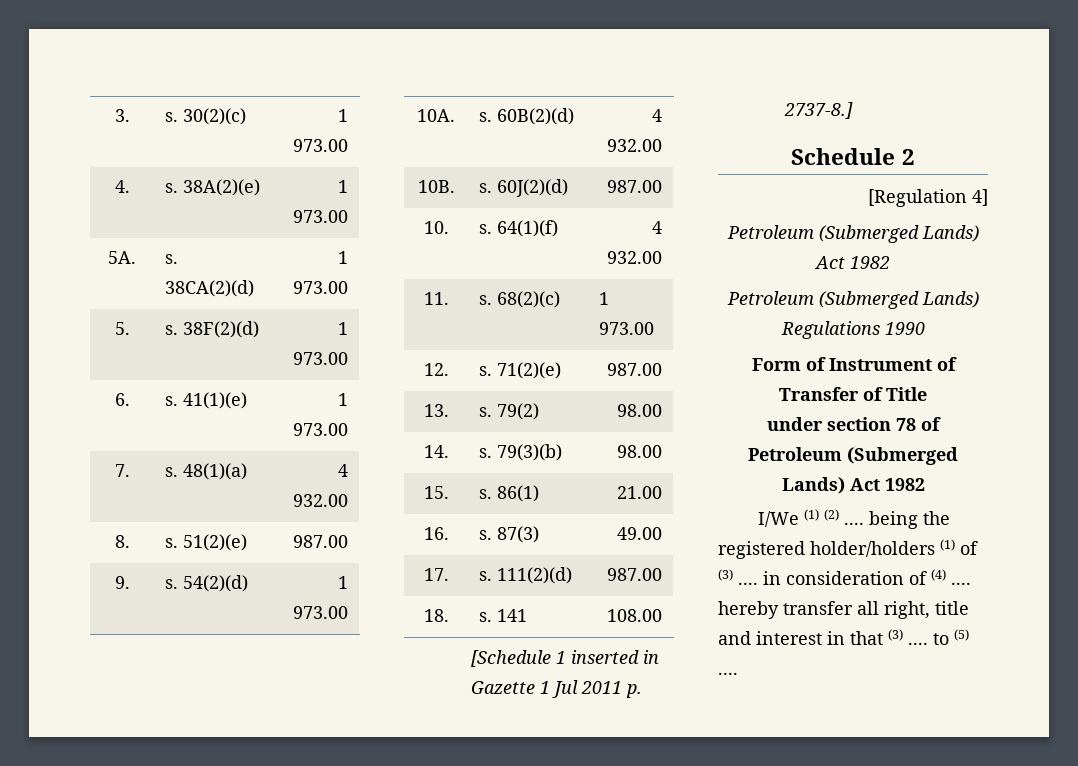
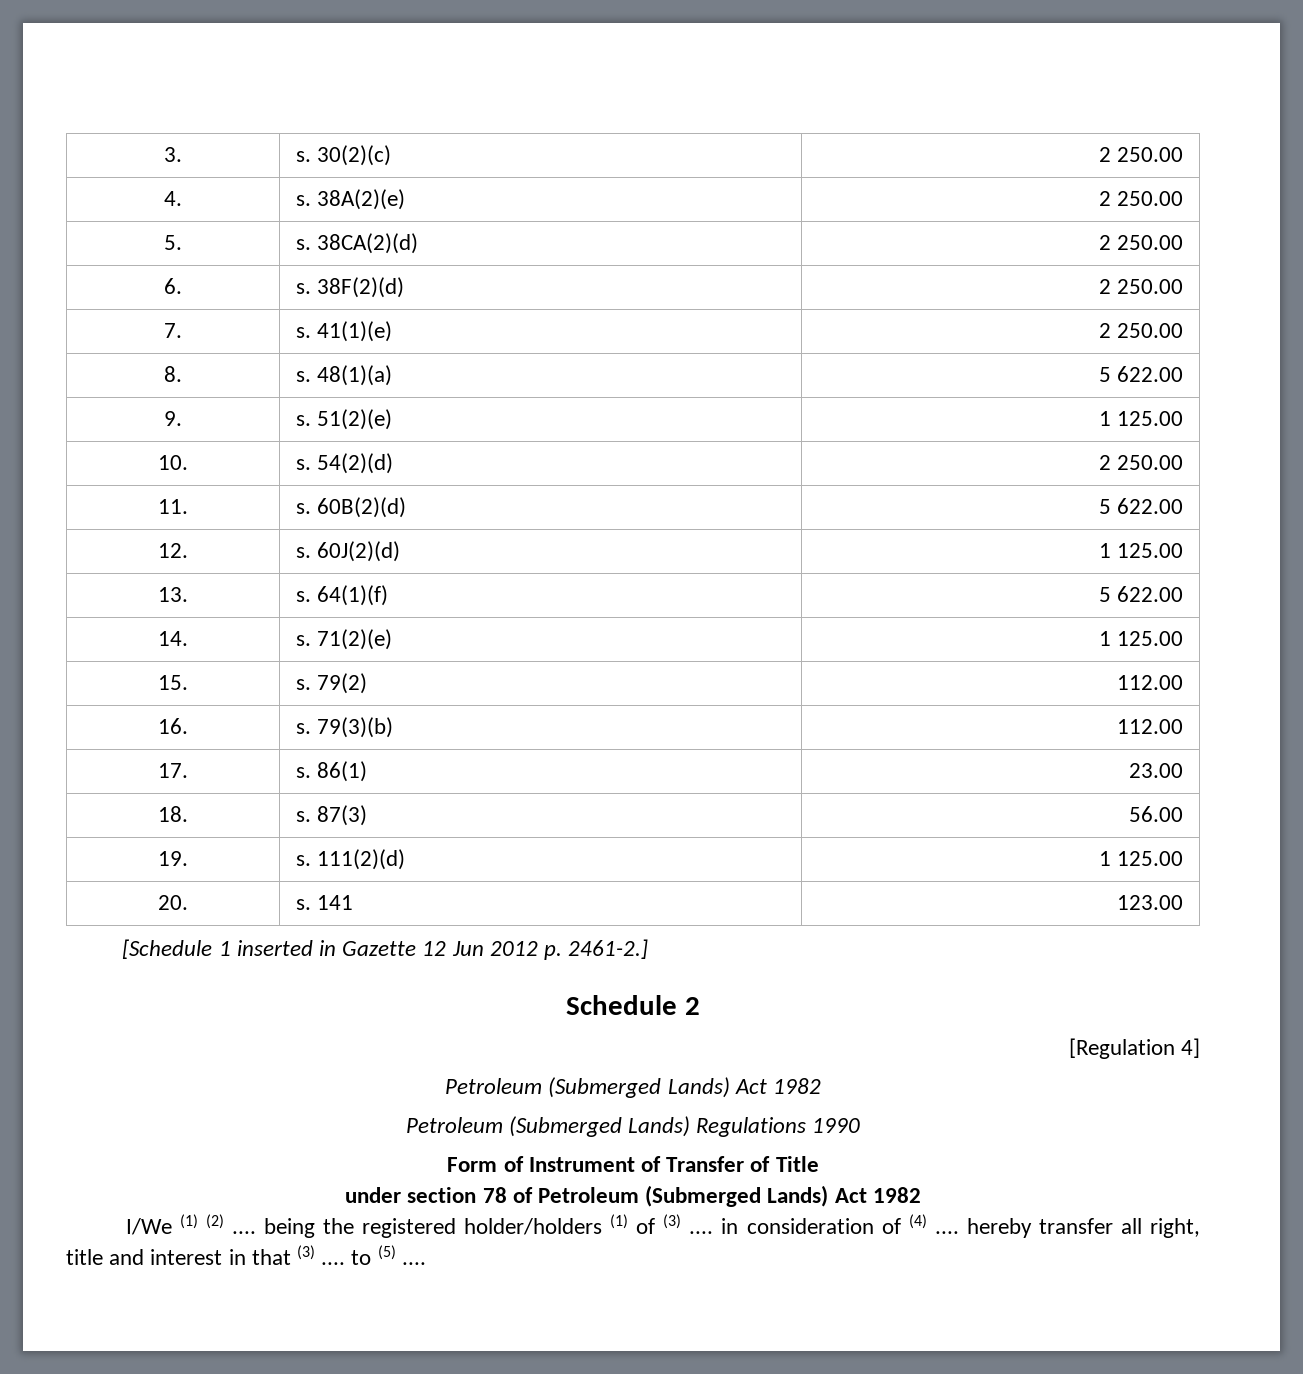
[337,109,348,122] [292,139,348,152] 1 973.00 -> [1098,147,1183,162] 2 250.00
[337,180,348,193] [292,210,348,223] [108,251,136,264] 1 973.00 // 5A. -> [1098,191,1183,206] [164,235,182,250] 2 250.00 // 5.
[337,251,348,264] [292,281,348,294] [114,322,130,335] 1 973.00 // 5. -> [1098,235,1183,250] [164,278,182,294] 2 250.00 // 6.
[337,322,348,335] [292,352,348,365] [114,393,130,406] 1 973.00 // 6. -> [1098,279,1183,294] [164,323,182,338] 2 250.00 // 7.
[337,393,348,406] [292,423,348,436] [114,464,130,477] 1 973.00 // 7. -> [1098,323,1183,338] [164,366,182,382] 2 250.00 // 8.
[337,464,348,477] [292,494,348,507] [114,535,130,548] 4 932.00 // 8. -> [1098,366,1183,382] [164,411,182,426] 5 622.00 // 9.
[292,535,348,548] [114,576,130,589] 987.00 // 9. -> [1098,411,1183,426] [158,455,188,470] 1 125.00 // 10.
[337,576,348,589] [292,606,348,619] [417,109,455,122] 1 973.00 // 10A. -> [1098,455,1183,470] [158,499,188,514] 2 250.00 // 11.
[651,109,662,122] [606,139,662,152] [417,180,455,193] 4 932.00 // 10B. -> [1098,498,1183,514] [158,543,188,558] 5 622.00 // 12.
[606,180,662,193] [423,221,449,234] 987.00 // 10. -> [1098,543,1183,558] [158,587,188,602] 1 125.00 // 13.
[651,221,662,234] [606,251,662,264] [423,292,449,305] [479,291,561,308] [599,292,610,305] [599,322,655,335] [423,363,449,376] 4 932.00 // 11. | s. 68(2)(c) | 1 973.00 // 12. -> [1098,586,1183,602] [158,631,188,646] 5 622.00 // 14.
[606,363,662,376] [423,404,449,417] 987.00 // 13. -> [1098,631,1183,646] [158,675,188,690] 1 125.00 // 15.
[616,404,662,417] [423,445,449,458] 98.00 // 14. -> [1116,675,1183,690] [158,718,188,734] 112.00 // 16.
[616,445,662,458] [423,486,449,499] 98.00 // 15. -> [1116,719,1183,734] [158,763,188,778] 112.00 // 17.
[616,486,662,499] [423,527,449,540] 21.00 // 16. -> [1128,763,1183,778] [158,806,188,822] 23.00 // 18.
[616,527,662,540] [423,568,449,581] 49.00 // 17. -> [1128,806,1183,822] [158,851,188,866] 56.00 // 19.
[606,568,662,581] [423,609,449,622] 987.00 // 18. -> [1098,851,1183,866] [158,895,188,910] 1 125.00 // 20.
[606,609,662,622] 108.00 -> [1116,895,1183,910] 123.00
[540,680,643,698] [784,102,854,119] 1 Jul 2011 p. 2737-8.] -> [422,939,649,960] 12 Jun 2012 p. 2461-2.]

